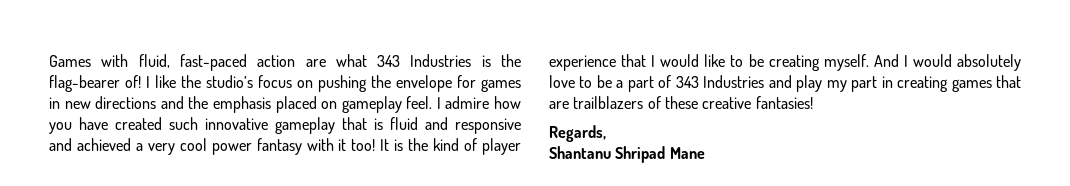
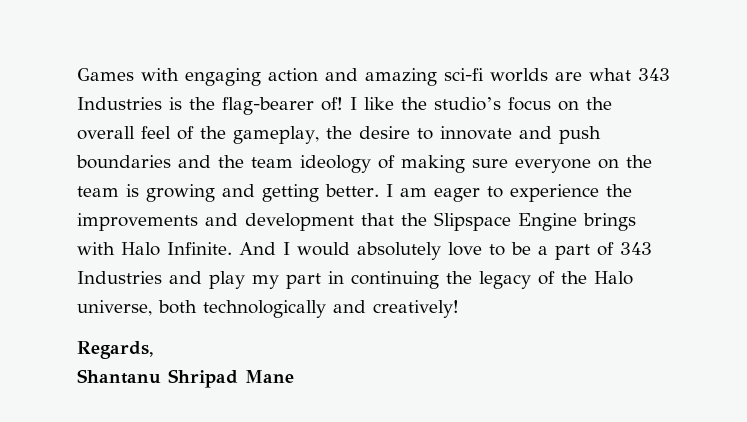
[138,54,296,71] fluid, fast-paced action -> [185,68,548,86] engaging action and amazing sci-fi worlds
[318,75,521,92] [49,96,521,113] [49,117,521,134] [49,138,521,155] [549,54,869,71] pushing the envelope for games in new directions and the emphasis placed on gameplay feel. I admire how you have created such innovative gameplay that is fluid and responsive and achieved a very cool power fantasy with it too! It is the kind of player experience that I would like to be creating myself. -> [586,97,612,110] [77,126,601,144] [76,155,652,173] [77,184,632,202] [77,212,636,231] [77,242,232,256] the overall feel of the gameplay, the desire to innovate and push boundaries and the team ideology of making sure everyone on the team is growing and getting better. I am eager to experience the improvements and development that the Slipspace Engine brings with Halo Infinite.
[897,75,1021,92] [549,96,813,109] creating games that are trailblazers of these creative fantasies! -> [351,271,633,289] [77,300,459,318] continuing the legacy of the Halo universe, both technologically and creatively!

